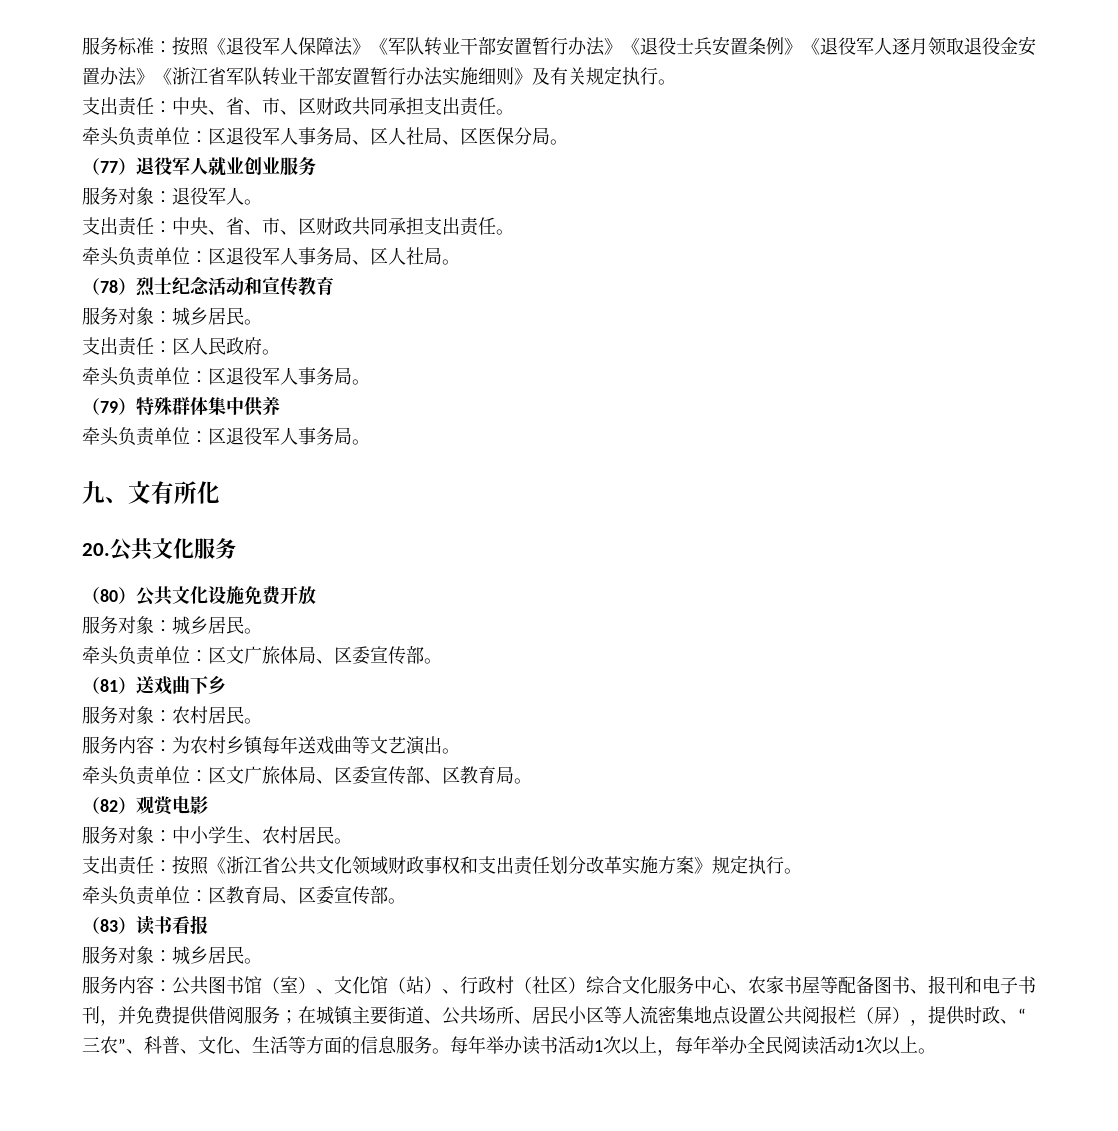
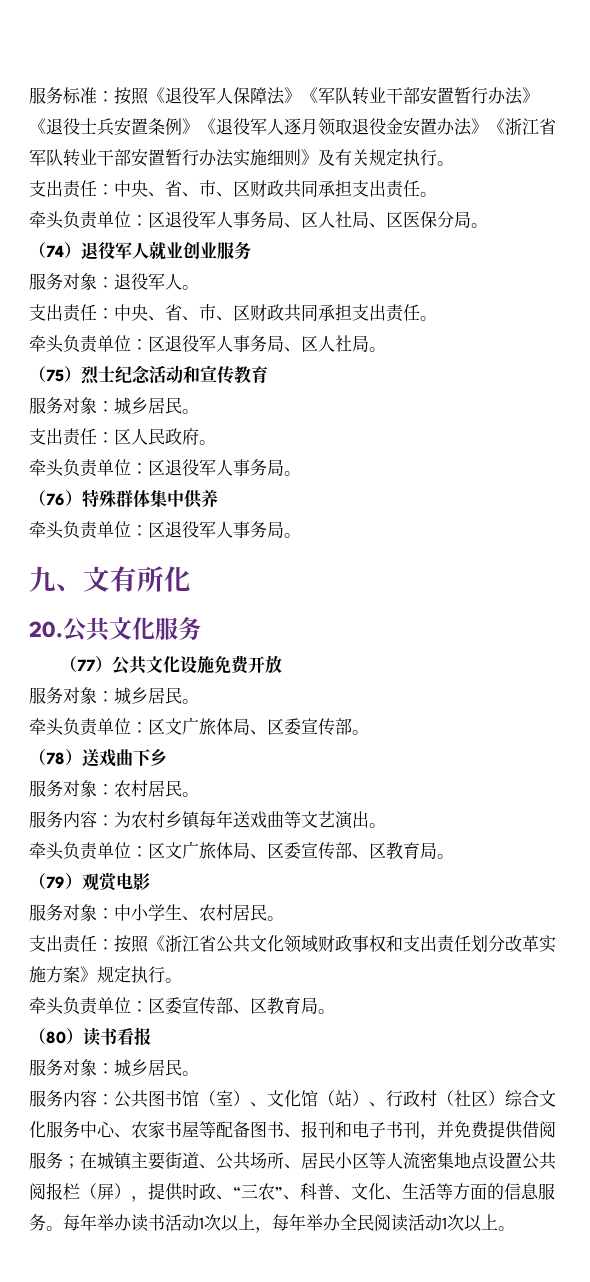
[100,161,118,173] 77 -> [46,245,64,257] 74
[100,280,118,293] 78 -> [46,369,64,382] 75
[100,401,118,413] 79 -> [46,493,65,506] 76
[100,589,118,602] 80 -> [77,659,96,671] 77
[100,679,118,692] 81 -> [46,752,65,765] 78
[100,799,118,812] 82 -> [46,876,65,888] 79
[226,886,406,905] [82,916,118,934] 教育局、区委宣传部。 // （83 -> [165,997,335,1015] [29,1028,66,1045] 委宣传部、区教育局。 // （80

